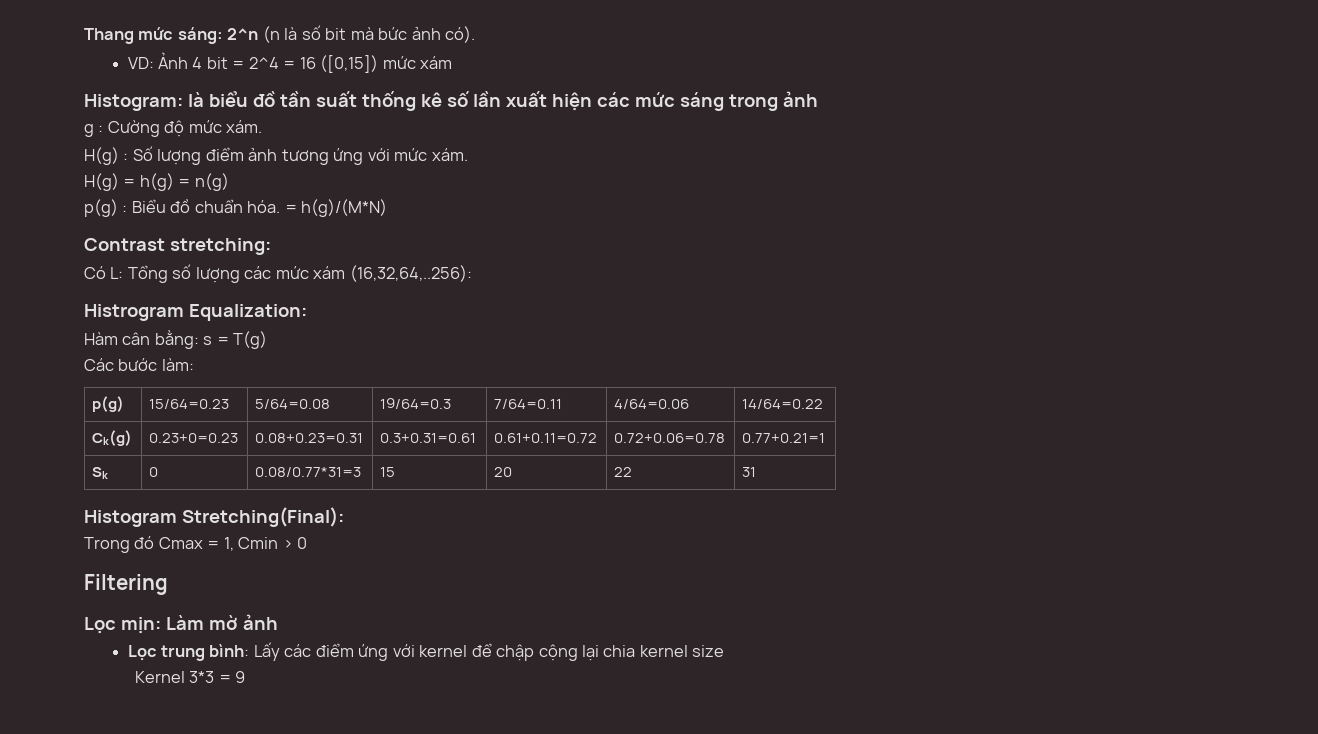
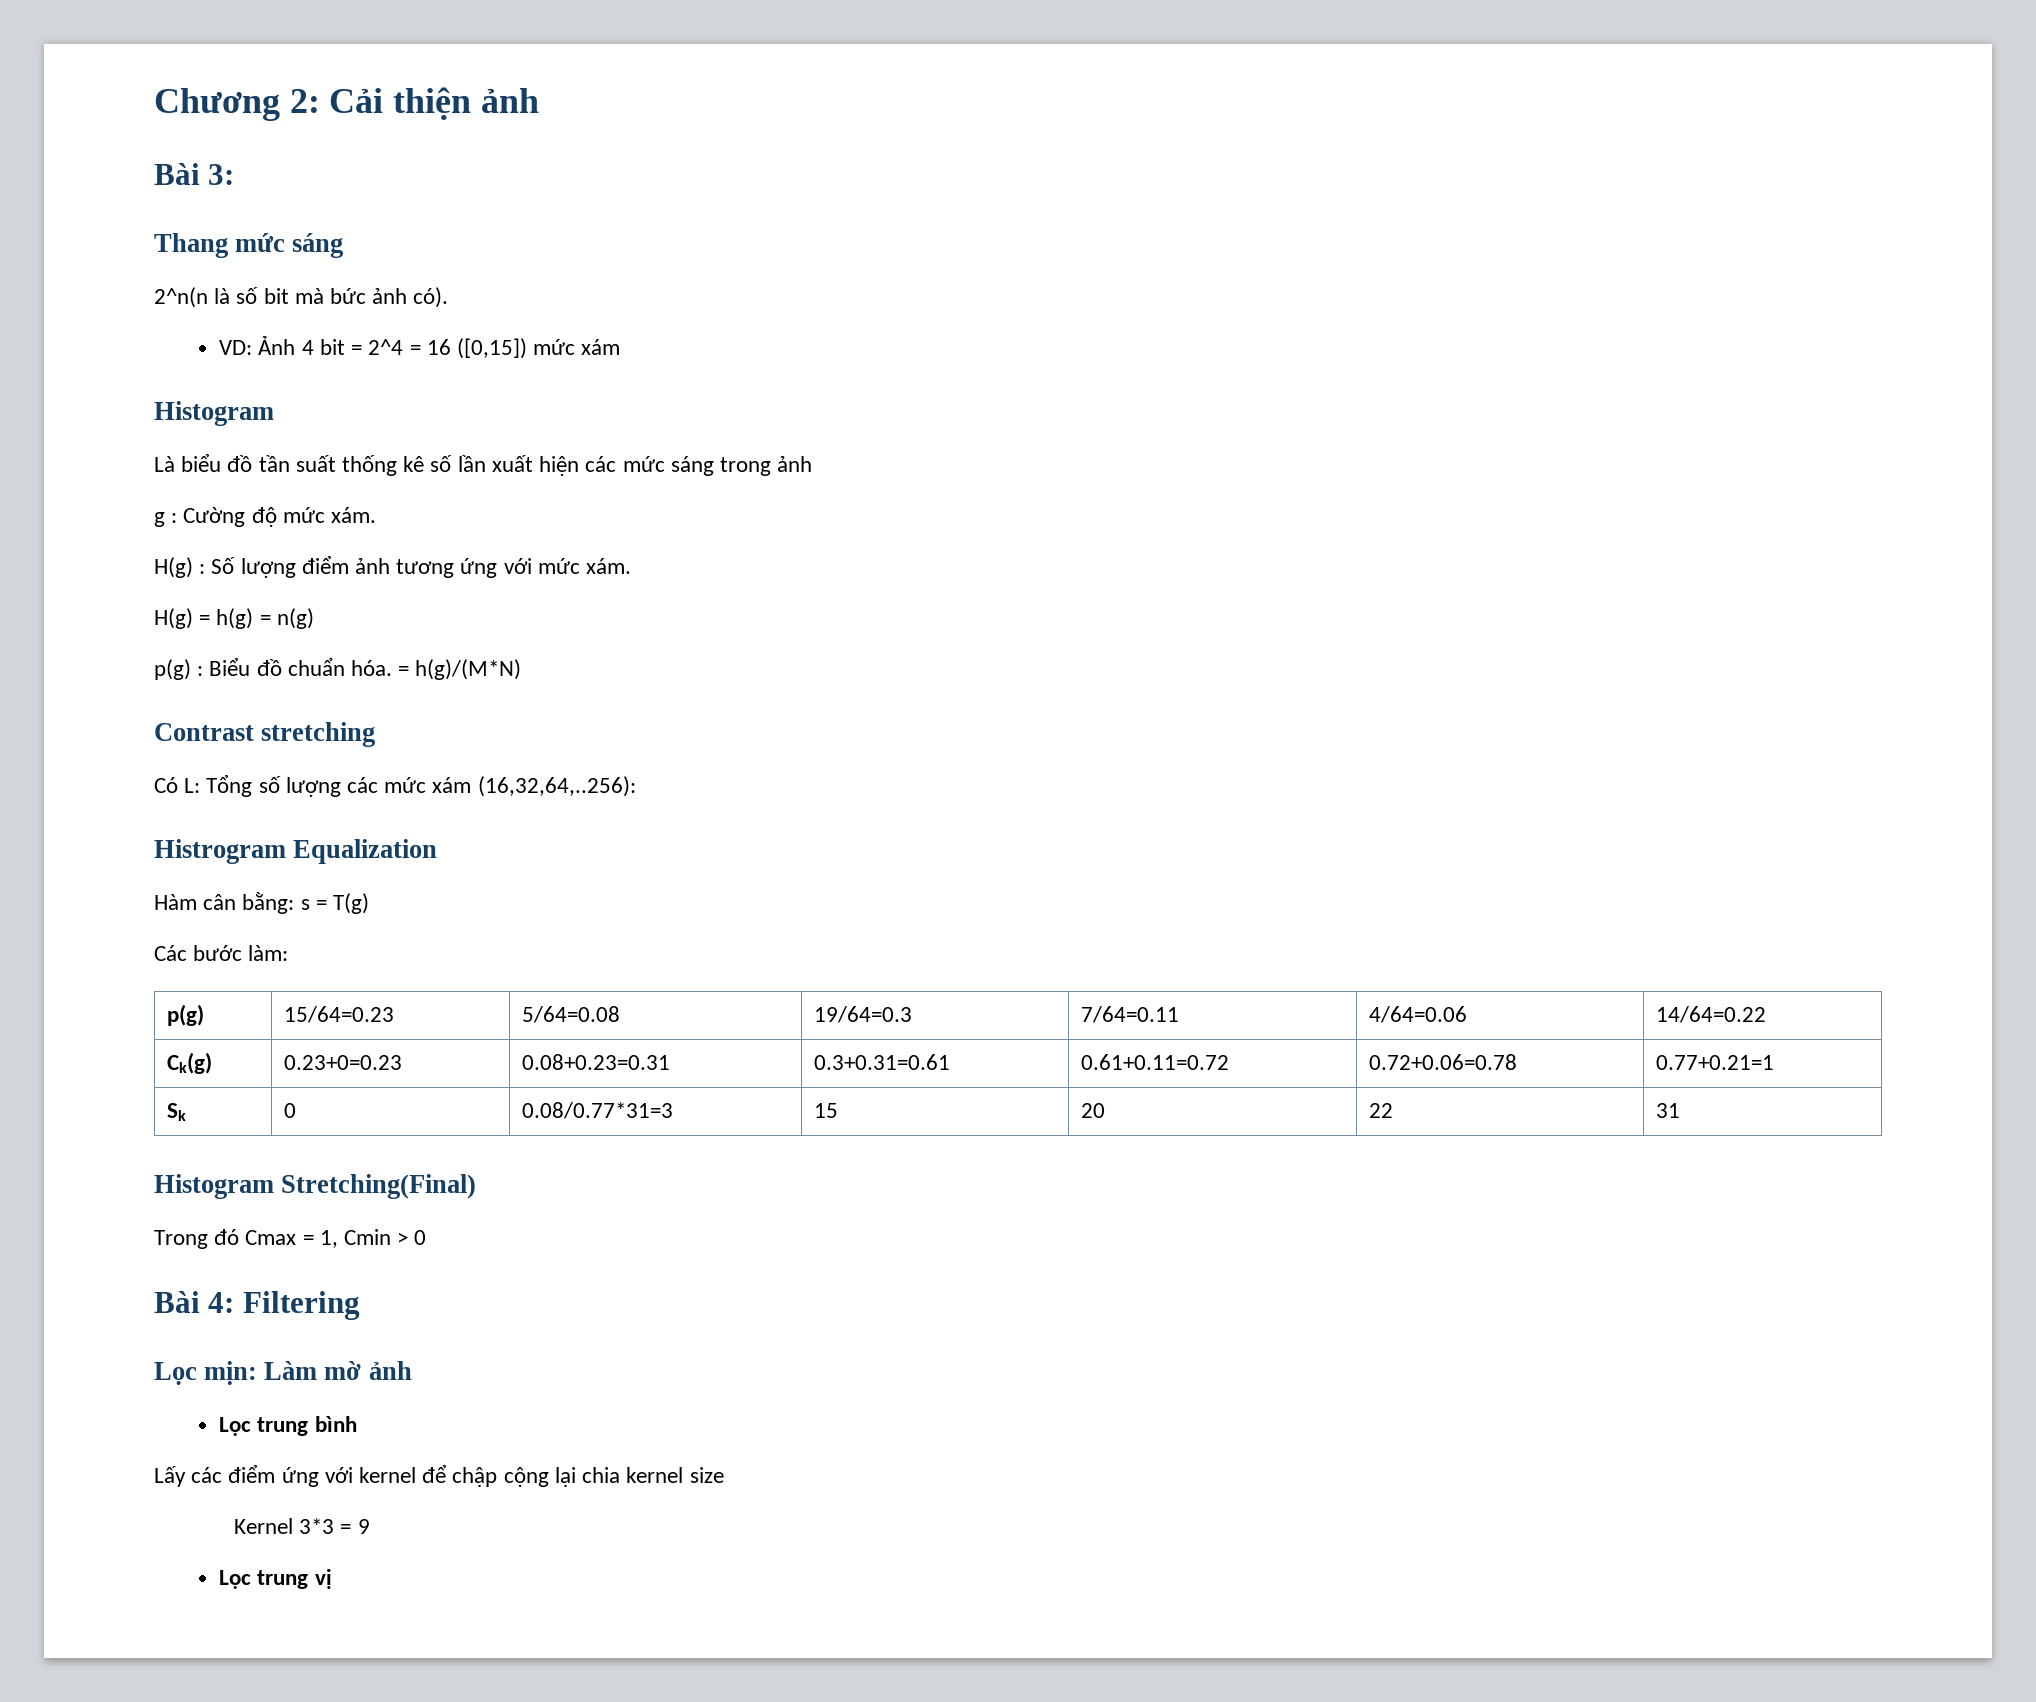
[84,26,280,44] Thang mức sáng: 2^n (n -> [154,87,539,121] [154,163,235,185] [154,233,344,258] [154,287,208,308] Chương 2: Cải thiện ảnh // Bài 3: // Thang mức sáng // 2^n(n
[84,92,204,111] Histogram: là -> [154,401,274,426] [154,456,175,472] Histogram // Là
[169,238,271,255] stretching: -> [261,722,376,747] stretching
[188,304,307,321] Equalization: -> [293,839,438,864] Equalization
[181,507,344,527] Stretching(Final): -> [281,1174,477,1199] Stretching(Final)
(308, 543) none -> [154,1291,235,1313] Bài 4:
[209,644,250,657] bình: -> [314,1416,357,1432] bình //
(246, 677) none -> [219,1569,332,1589] // Lọc trung vị

